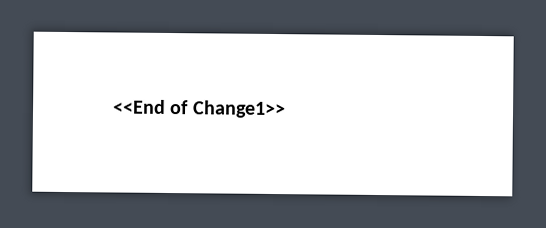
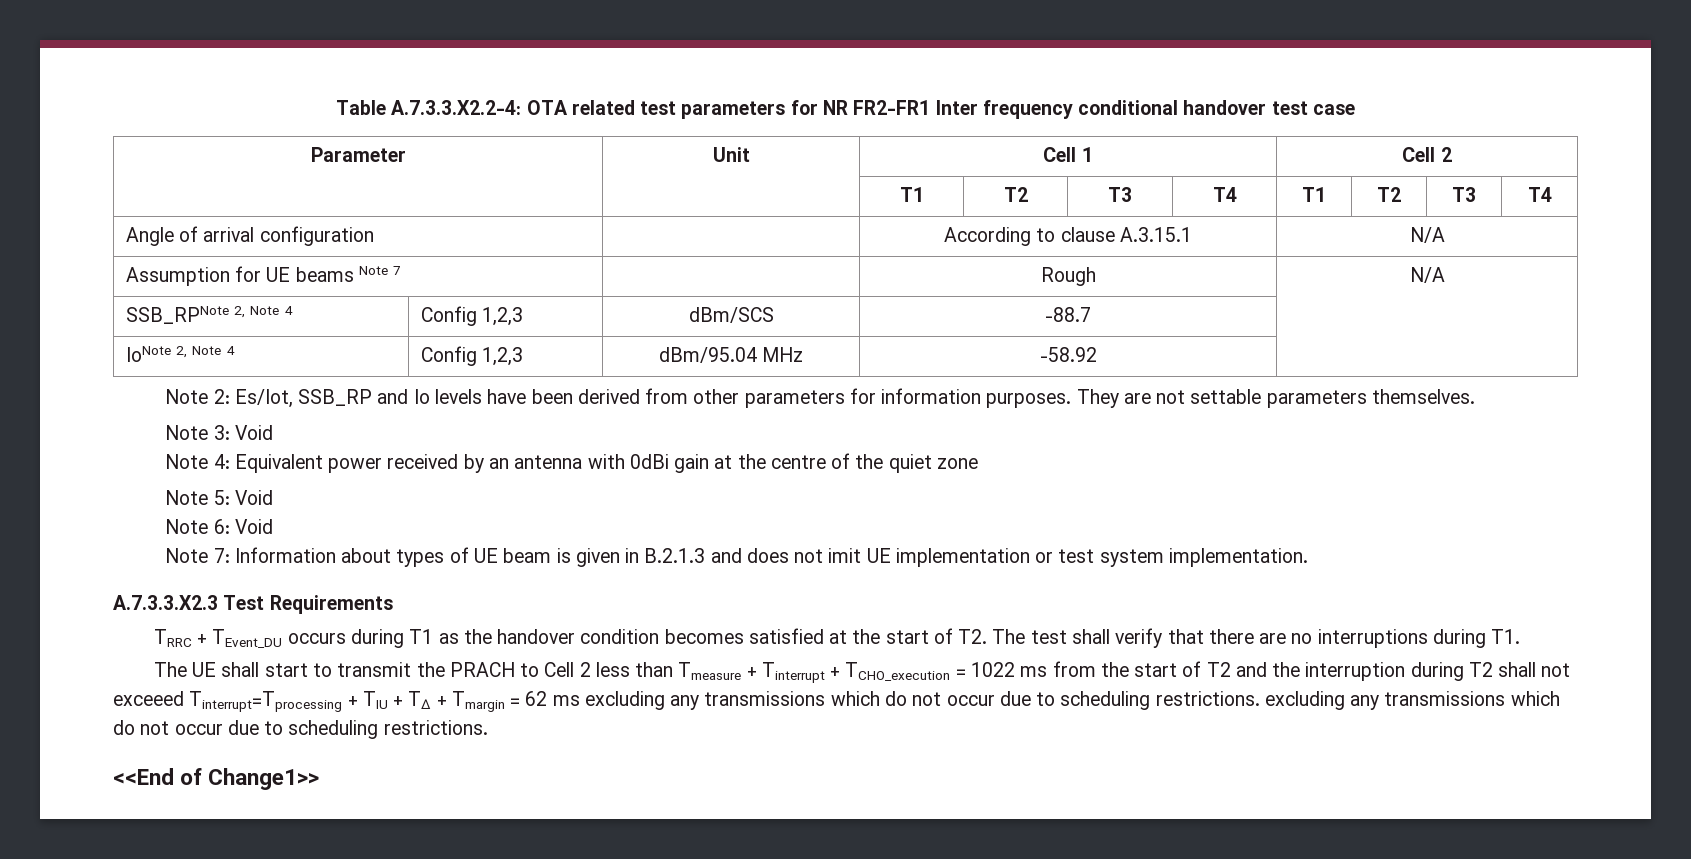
(112, 106) none -> [336,100,1355,119] [310,147,406,162] [712,147,750,162] [1043,147,1093,162] [1402,147,1452,162] [899,187,924,202] [1003,187,1028,202] [1108,187,1132,202] [1212,187,1237,202] [1302,187,1326,202] [1377,187,1401,202] [1452,187,1476,202] [1527,187,1552,202] [125,226,374,246] [944,227,1192,246] [1409,227,1445,243] [125,266,402,286] [1040,267,1096,286] [1409,267,1445,283] [125,306,293,324] [420,306,523,326] [688,307,774,323] [1045,307,1091,322] [125,346,235,362] [420,346,523,366] [658,347,804,363] [1039,347,1097,362] [165,388,1475,408] [165,425,273,440] [165,453,978,473] [165,490,273,505] [165,519,273,534] [165,547,1308,567] [113,595,393,614] [153,628,1521,648] [153,661,1571,683] [113,691,1560,712] [113,720,488,739] Table A.7.3.3.X2.2-4: OTA related test parameters for NR FR2-FR1 Inter frequency conditional handover test case // Parameter | Unit | Cell 1 | Cell 2 // | | T1 | T2 | T3 | T4 | T1 | T2 | T3 | T4 // Angle of arrival configuration | | According to clause A.3.15.1 | N/A // Assumption for UE beams Note 7 | | Rough | N/A // SSB_RPNote 2, Note 4 | Config 1,2,3 | dBm/SCS | -88.7 | // IoNote 2, Note 4 | Config 1,2,3 | dBm/95.04 MHz | -58.92 | // Note 2: Es/Iot, SSB_RP and Io levels have been derived from other parameters for information purposes. They are not settable parameters themselves. // Note 3: Void // Note 4: Equivalent power received by an antenna with 0dBi gain at the centre of the quiet zone // Note 5: Void // Note 6: Void // Note 7: Information about types of UE beam is given in B.2.1.3 and does not imit UE implementation or test system implementation. // A.7.3.3.X2.3 Test Requirements // TRRC + TEvent_DU occurs during T1 as the handover condition becomes satisfied at the start of T2. The test shall verify that there are no interruptions during T1. // The UE shall start to transmit the PRACH to Cell 2 less than Tmeasure + Tinterrupt + TCHO_execution = 1022 ms from the start of T2 and the interruption during T2 shall not exceeed Tinterrupt=Tprocessing + TIU + T∆ + Tmargin = 62 ms excluding any transmissions which do not occur due to scheduling restrictions. excluding any transmissions which do not occur due to scheduling restrictions. //

